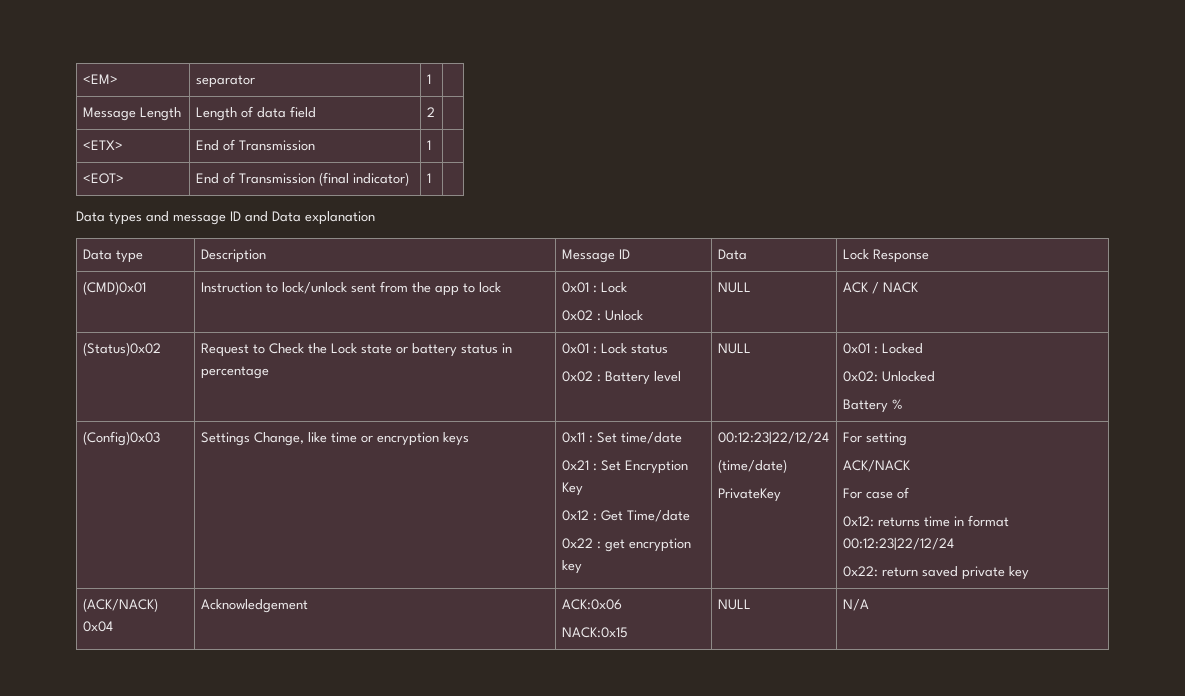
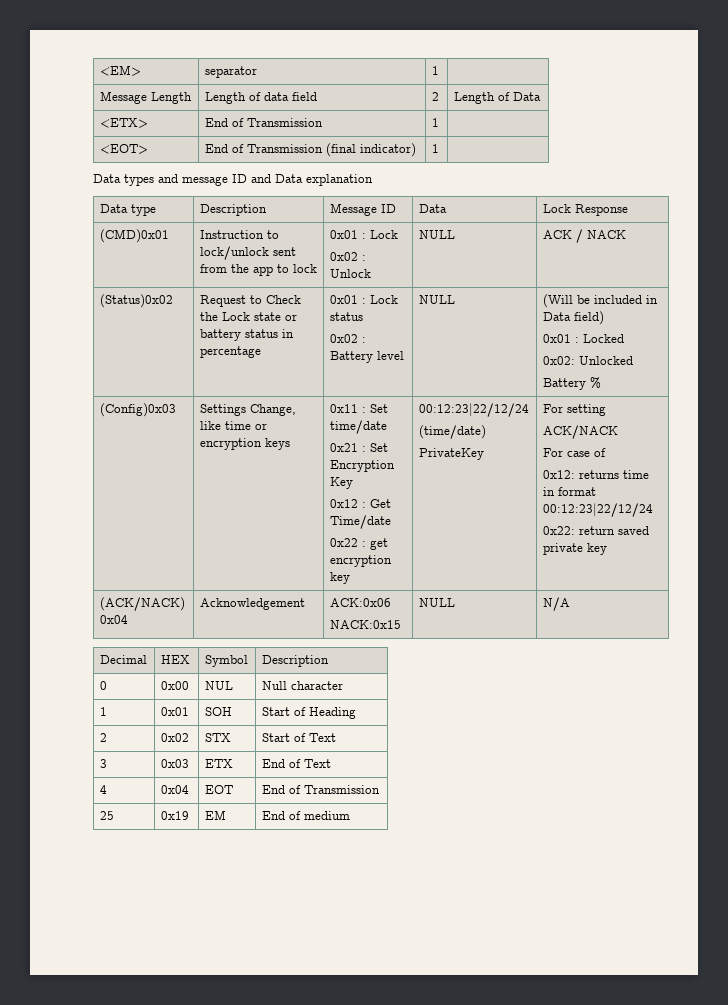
(435, 112) none -> [453,92,541,104] Length of Data
(751, 348) none -> [542,294,658,308] [542,311,604,325] (Will be included in Data field) //
(869, 605) none -> [99,655,147,664] [160,655,190,664] [204,655,248,667] [261,655,329,667] [99,681,107,690] [160,681,189,690] [204,681,233,690] [261,681,343,690] [99,707,107,716] [160,707,189,716] [204,707,232,716] [261,707,356,719] [99,733,107,742] [160,733,189,742] [204,733,231,742] [261,733,336,742] [99,759,107,768] [160,759,189,768] [204,759,233,768] [261,759,331,768] [99,785,107,794] [160,785,189,794] [204,785,233,794] [261,785,380,794] [99,811,114,820] [160,811,189,820] [204,810,226,820] [261,811,350,820] // Decimal | HEX | Symbol | Description // 0 | 0x00 | NUL | Null character // 1 | 0x01 | SOH | Start of Heading // 2 | 0x02 | STX | Start of Text // 3 | 0x03 | ETX | End of Text // 4 | 0x04 | EOT | End of Transmission // 25 | 0x19 | EM | End of medium

